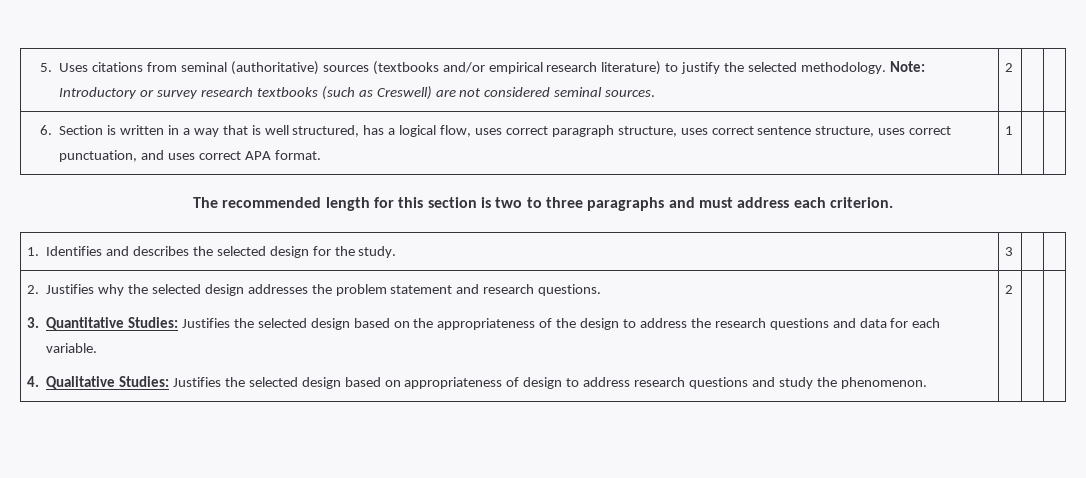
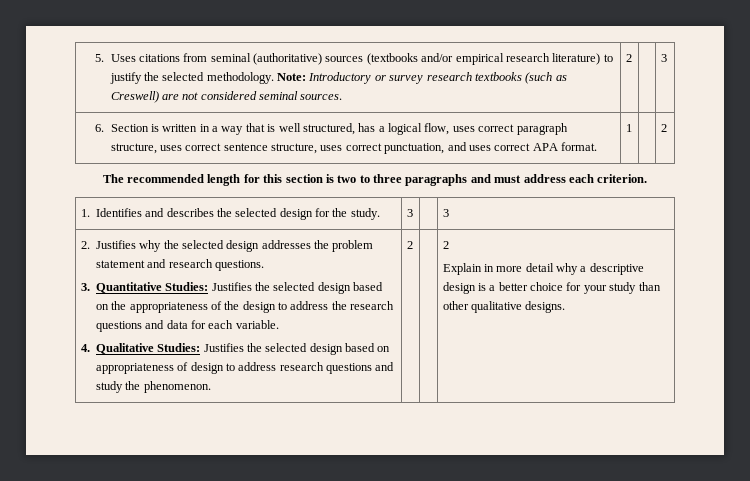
(1013, 67) none -> [660,54,667,62] 3
(1013, 130) none -> [660,124,667,132] 2
(1013, 251) none -> [442,209,449,217] 3
(1013, 289) none -> [442,241,449,249] [442,263,644,275] [442,282,661,294] [442,301,566,313] 2 // Explain in more detail why a descriptive design is a better choice for your study than other qualitative designs.

